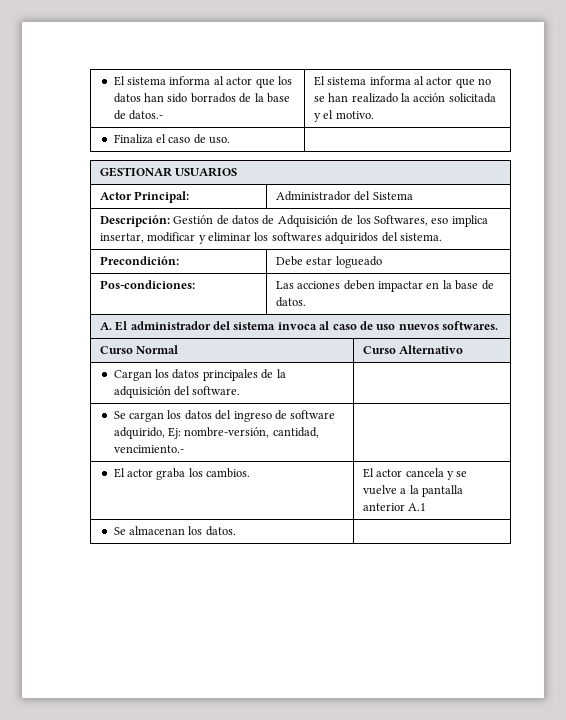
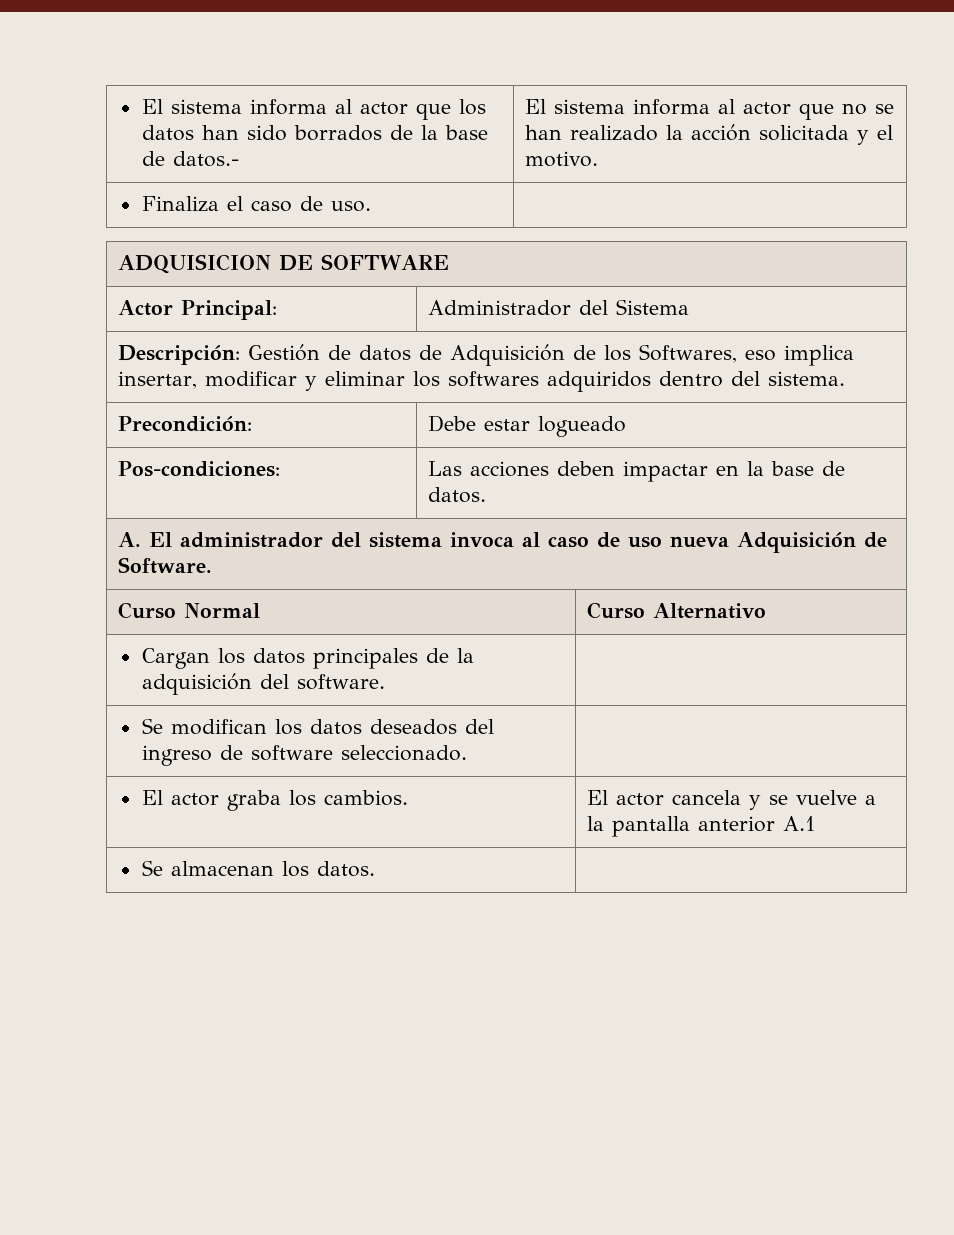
[99,167,238,177] GESTIONAR USUARIOS -> [118,254,450,274] ADQUISICION DE SOFTWARE
(379, 238) none -> [659,371,724,387] dentro
[398,321,498,330] nuevos softwares. -> [670,532,888,553] [118,557,213,574] nueva Adquisición de Software.
[128,410,212,422] cargan los datos -> [170,719,457,735] modifican los datos deseados
[113,427,319,439] [113,445,184,453] adquirido, Ej: nombre-versión, cantidad, vencimiento.- -> [340,745,467,761] seleccionado.

